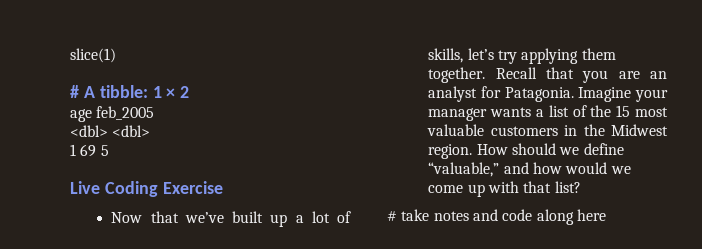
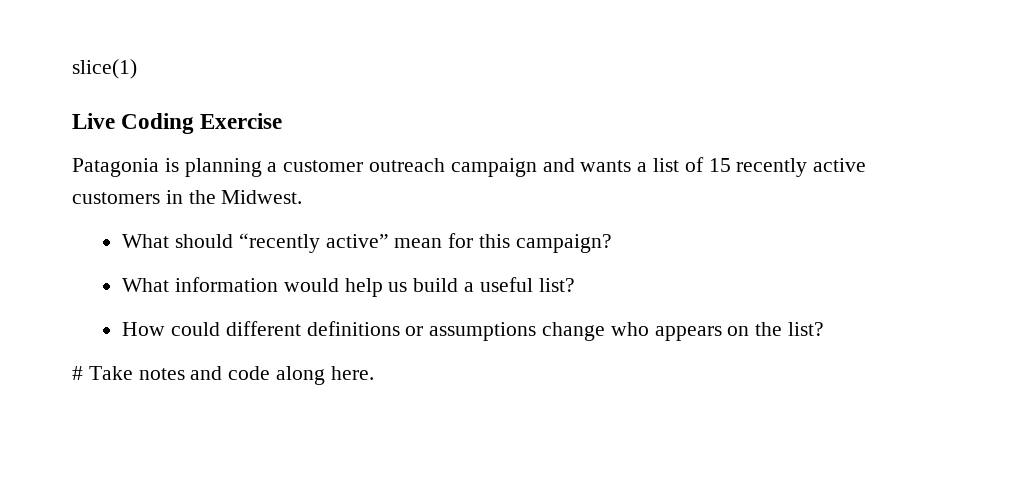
[70,85,190,98] [70,106,155,122] [70,125,151,137] [70,144,109,157] [70,181,223,197] [111,211,351,227] [428,48,616,64] [428,67,667,83] [428,86,668,102] [428,105,668,121] [427,124,668,136] [428,143,624,159] [428,162,631,177] [428,181,552,197] # A tibble: 1 × 2 // age feb_2005 // <dbl> <dbl> // 1 69 5 // Live Coding Exercise // Now that we’ve built up a lot of skills, let’s try applying them together. Recall that you are an analyst for Patagonia. Imagine your manager wants a list of the 15 most valuable customers in the Midwest region. How should we define “valuable,” and how would we come up with that -> [72,113,283,134] [72,157,867,177] [72,190,303,204] [122,233,612,253] [122,277,575,297] [122,321,783,341] Live Coding Exercise // Patagonia is planning a customer outreach campaign and wants a list of 15 recently active customers in the Midwest. // What should “recently active” mean for this campaign? // What information would help us build a useful list? // How could different definitions or assumptions change who appears on the
[401,209,430,221] take -> [88,366,133,380] Take
[576,209,606,221] here -> [330,366,374,380] here.

